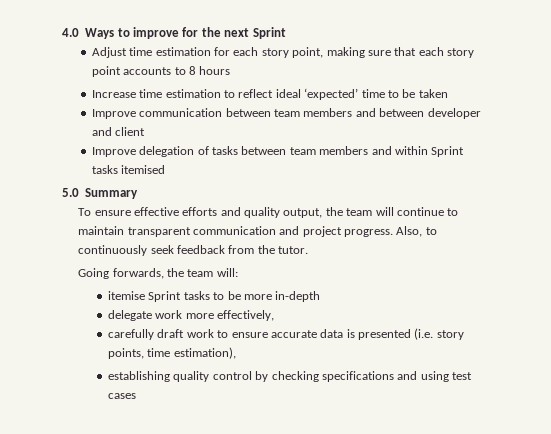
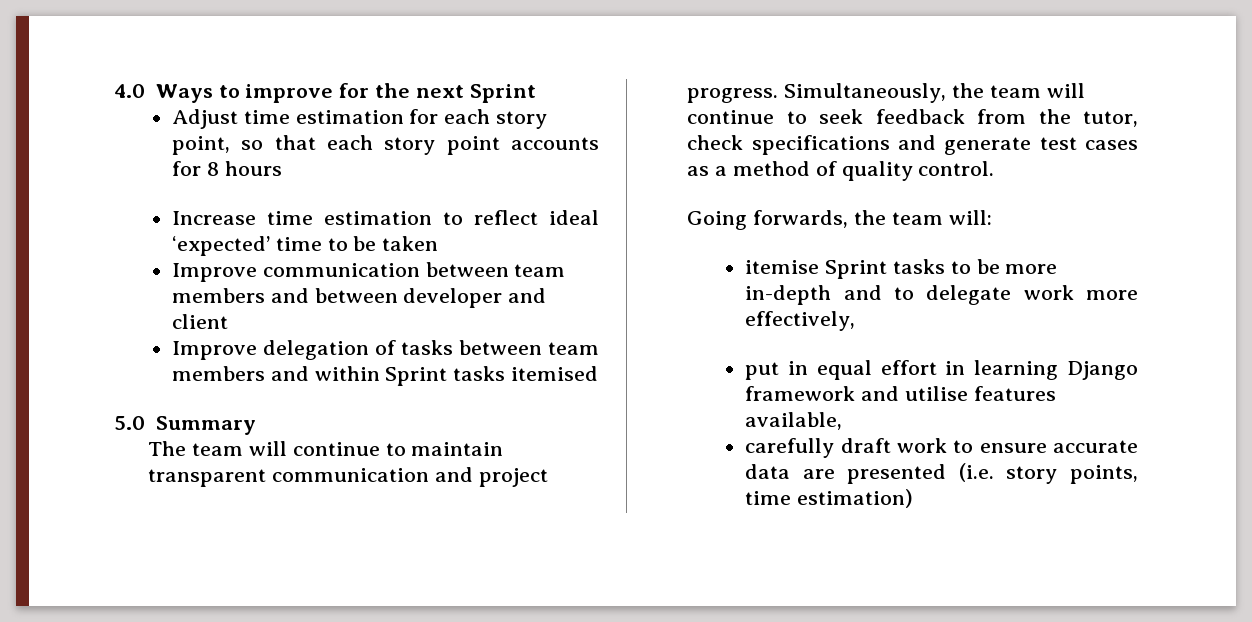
[326,47,391,58] making sure -> [241,140,264,150] so
[174,67,186,75] to -> [171,161,201,176] for
[78,207,343,218] To ensure effective efforts and quality output, the -> [148,441,187,456] The
[396,226,437,237] [78,245,309,256] Also, to continuously seek feedback from the tutor. -> [784,83,1085,103] [687,109,1138,127] [687,135,1138,155] [687,161,995,181] Simultaneously, the team will continue to seek feedback from the tutor, check specifications and generate test cases as a method of quality control.
(321, 296) // -> [843,285,914,300] and to
(275, 315) none -> [745,360,1138,380] [745,386,1056,401] [745,412,843,430] // put in equal effort in learning Django framework and utilise features available,
[346,329,355,338] is -> [802,469,835,479] are
[173,347,236,359] [108,371,473,382] [108,393,137,399] estimation), // establishing quality control by checking specifications and using test cases -> [797,489,914,508] estimation)

